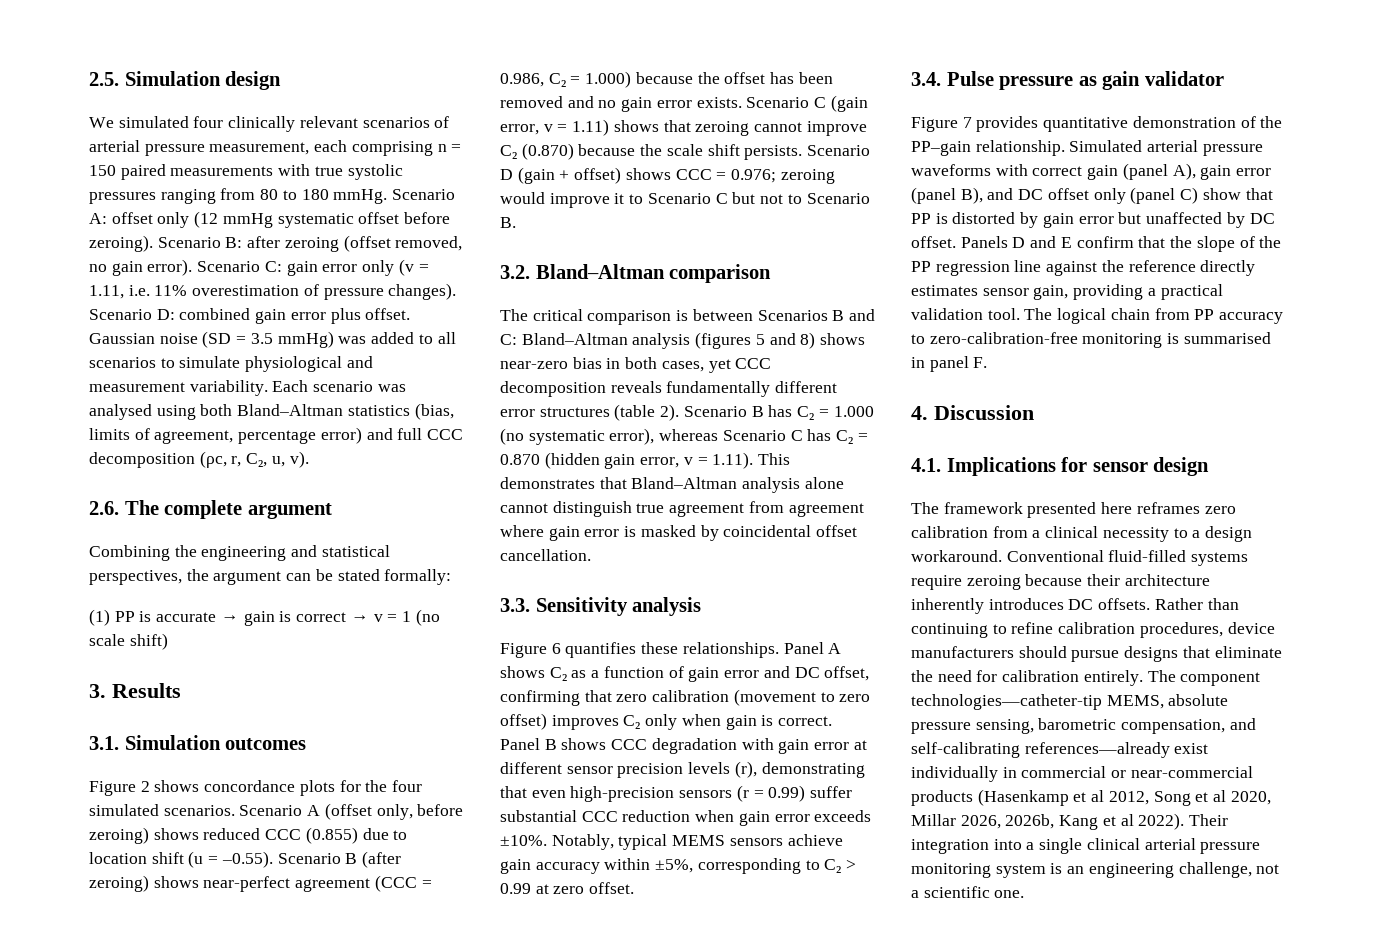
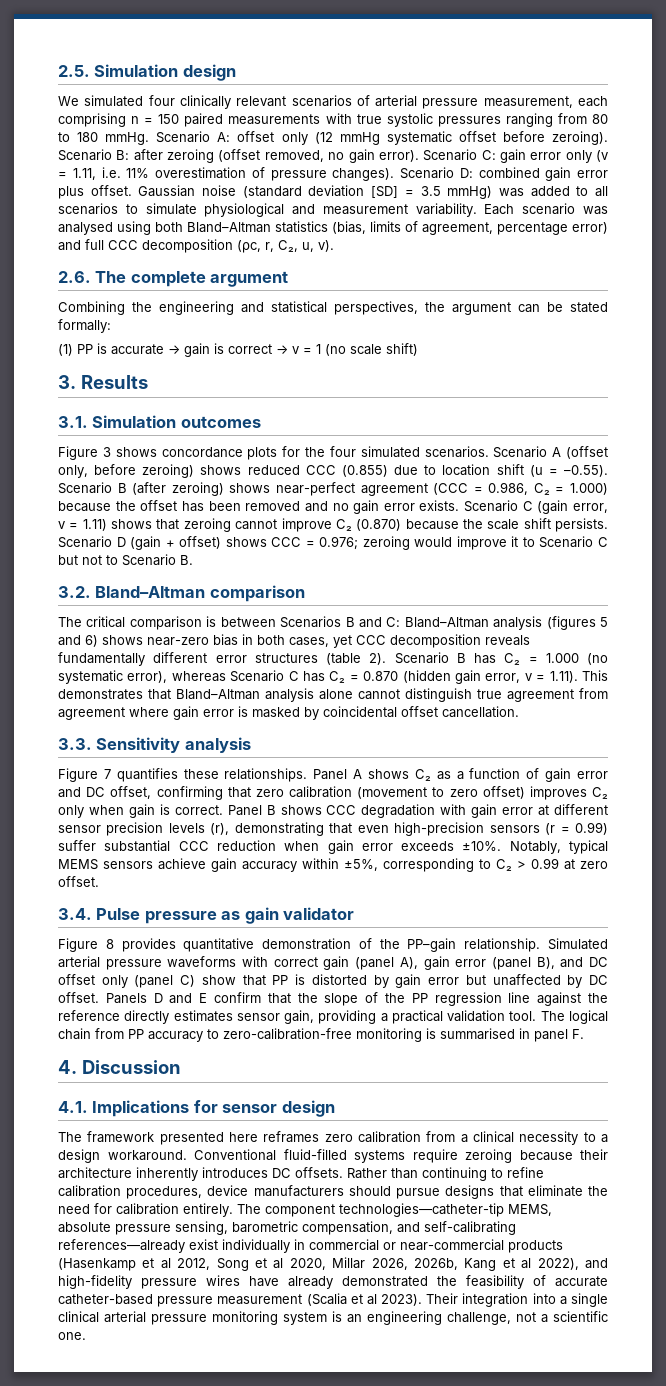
[202,331,232,348] (SD -> [242,185,399,198] (standard deviation [SD]
[140,781,150,792] 2 -> [102,447,111,457] 3
[800,332,816,349] 8) -> [85,635,98,647] 6)
[551,643,561,654] 6 -> [103,769,111,779] 7
[962,117,972,128] 7 -> [105,939,114,949] 8
[1138,813,1185,830] 2022). -> [537,1258,608,1270] [58,1275,608,1289] [58,1293,423,1307] 2022), and high-fidelity pressure wires have already demonstrated the feasibility of accurate catheter-based pressure measurement (Scalia et al 2023).

